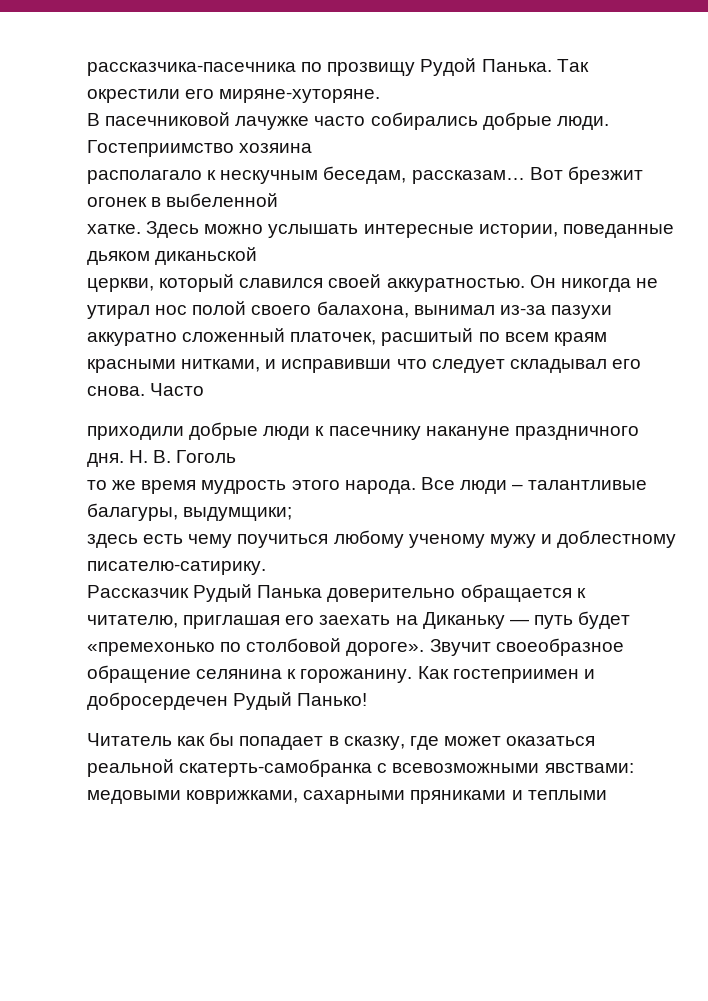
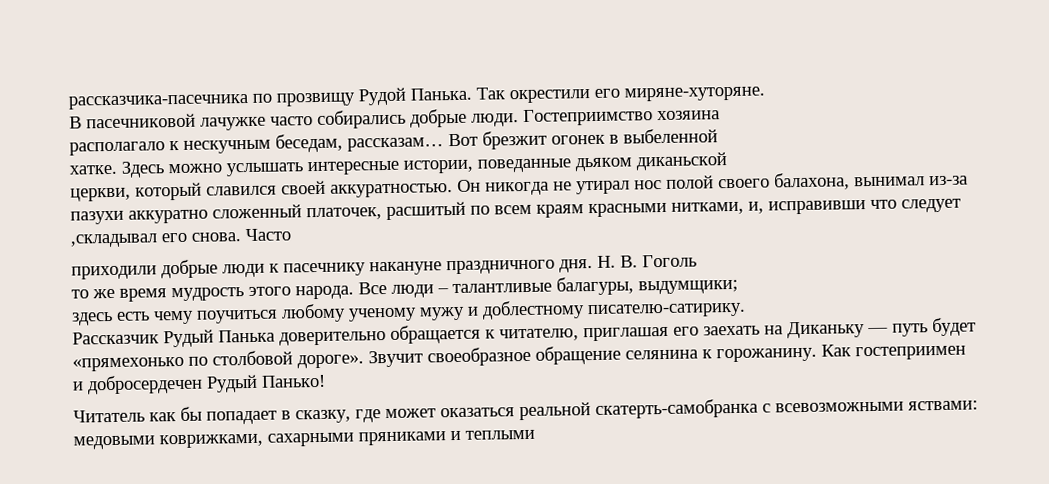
[265,359,277,369] и -> [748,201,764,214] и,
[509,359,607,373] складывал -> [70,233,158,248] ,складывал
[87,642,215,656] «премехонько -> [72,356,184,372] «прямехонько
[544,763,634,773] явствами: -> [908,400,978,411] яствами:

